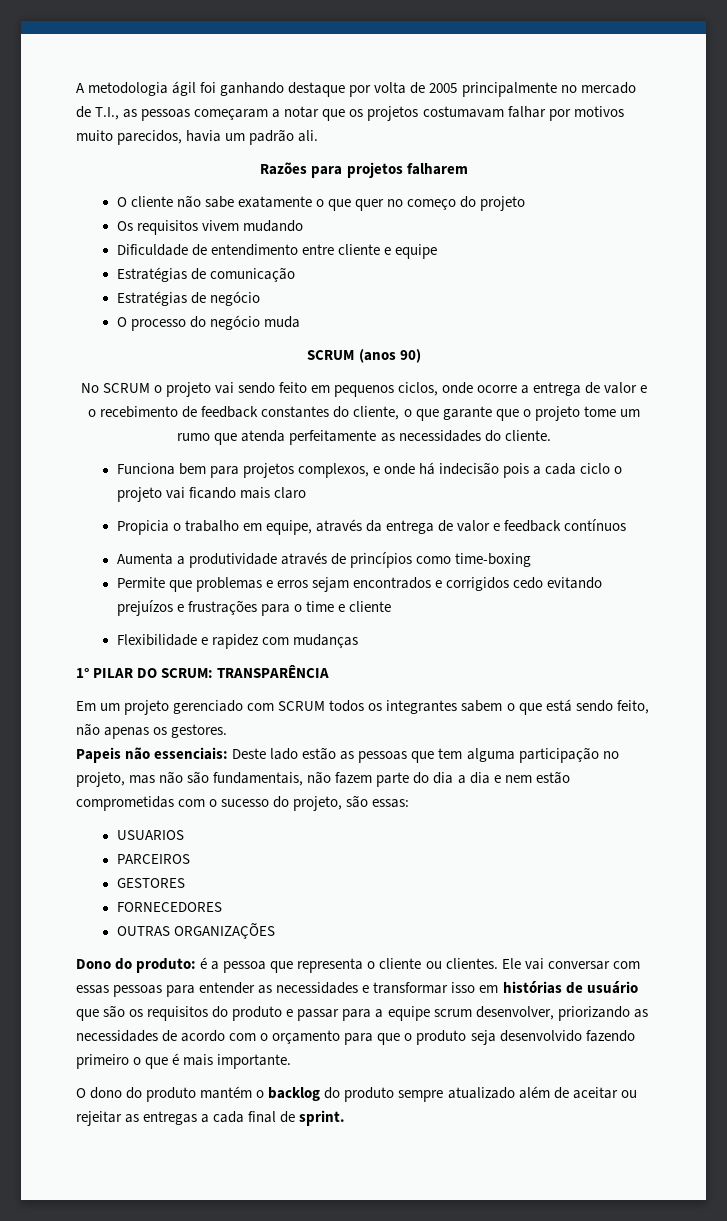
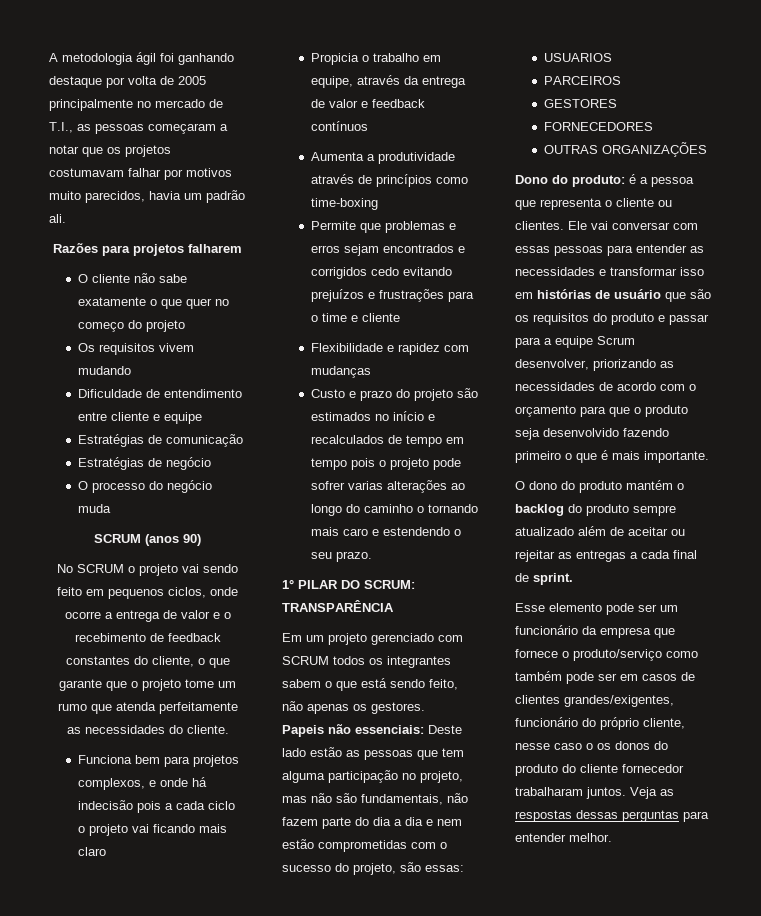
(358, 641) none -> [311,388,479,401] [311,411,436,421] [311,435,465,447] [311,458,462,470] [311,480,466,493] [311,504,479,516] [311,527,462,536] [311,551,373,562] // Custo e prazo do projeto são estimados no início e recalculados de tempo em tempo pois o projeto pode sofrer varias alterações ao longo do caminho o tornando mais caro e estendendo o seu prazo.
[433,1009,472,1017] scrum -> [597,336,635,345] Scrum
(346, 1118) none -> [515,603,678,615] [515,625,675,638] [515,649,698,661] [515,671,695,684] [515,695,674,707] [515,717,685,730] [515,741,668,750] [515,764,684,776] [515,787,674,799] [515,810,709,822] [515,833,612,842] // Esse elemento pode ser um funcionário da empresa que fornece o produto/serviço como também pode ser em casos de clientes grandes/exigentes, funcionário do próprio cliente, nesse caso o os donos do produto do cliente fornecedor trabalharam juntos. Veja as respostas dessas perguntas para entender melhor.

